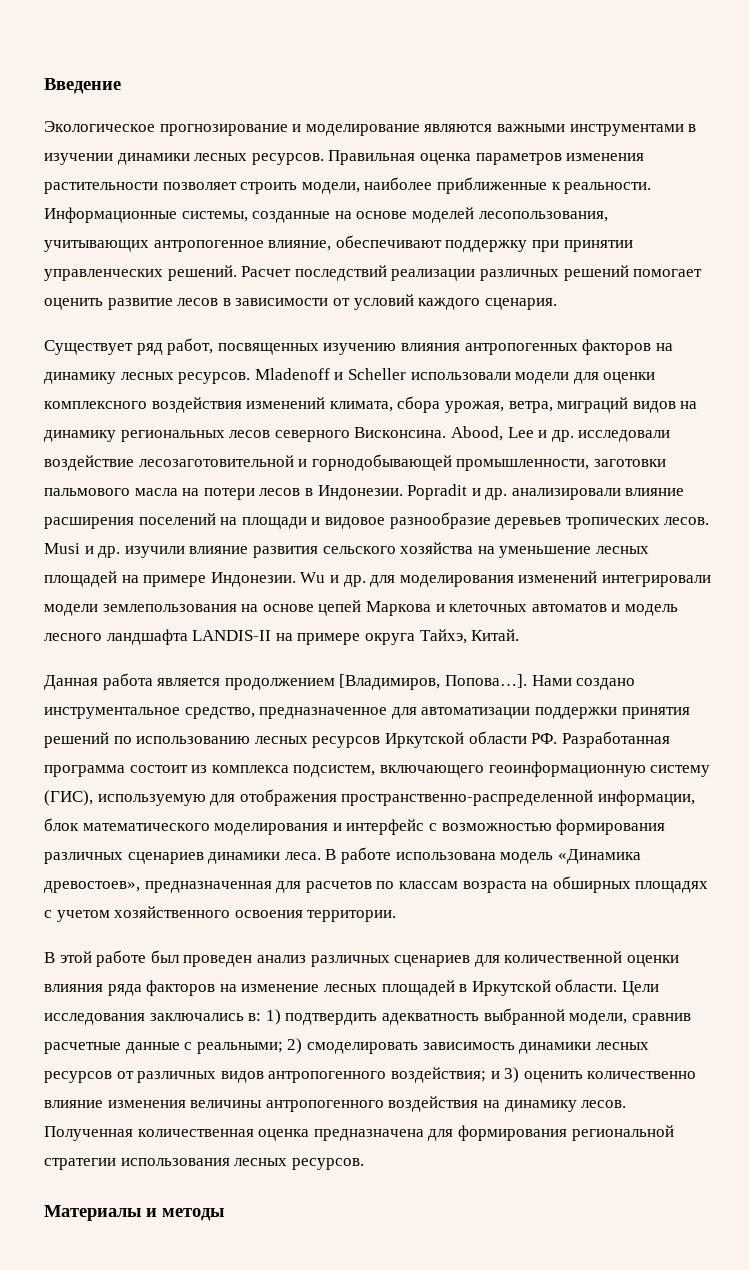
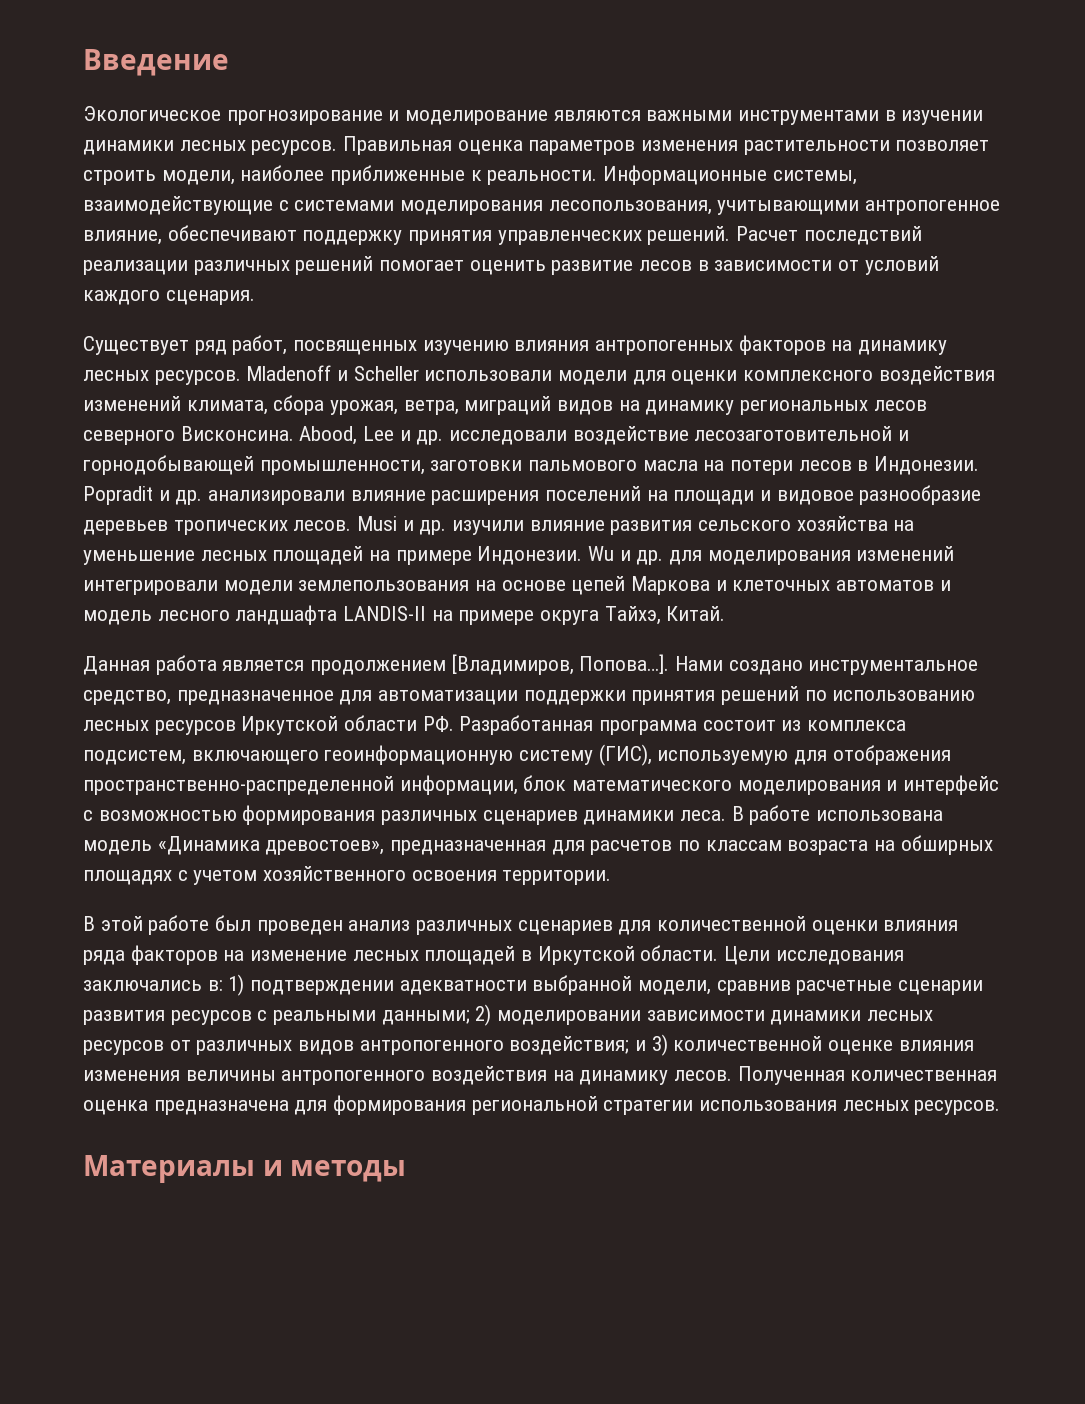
[252,207,608,223] [44,240,149,252] созданные на основе моделей лесопользования, учитывающих -> [83,196,860,215] взаимодействующие с системами моделирования лесопользования, учитывающими
[531,240,633,252] при принятии -> [408,230,493,245] принятия
[285,1013,479,1025] подтвердить адекватность -> [250,980,527,995] подтверждении адекватности
[125,1038,515,1054] данные с реальными; 2) смоделировать зависимость -> [898,980,984,995] [83,1004,765,1026] сценарии развития ресурсов с реальными данными; 2) моделировании зависимости
[523,1071,697,1083] [44,1100,103,1108] оценить количественно влияние -> [673,1036,974,1055] количественной оценке влияния

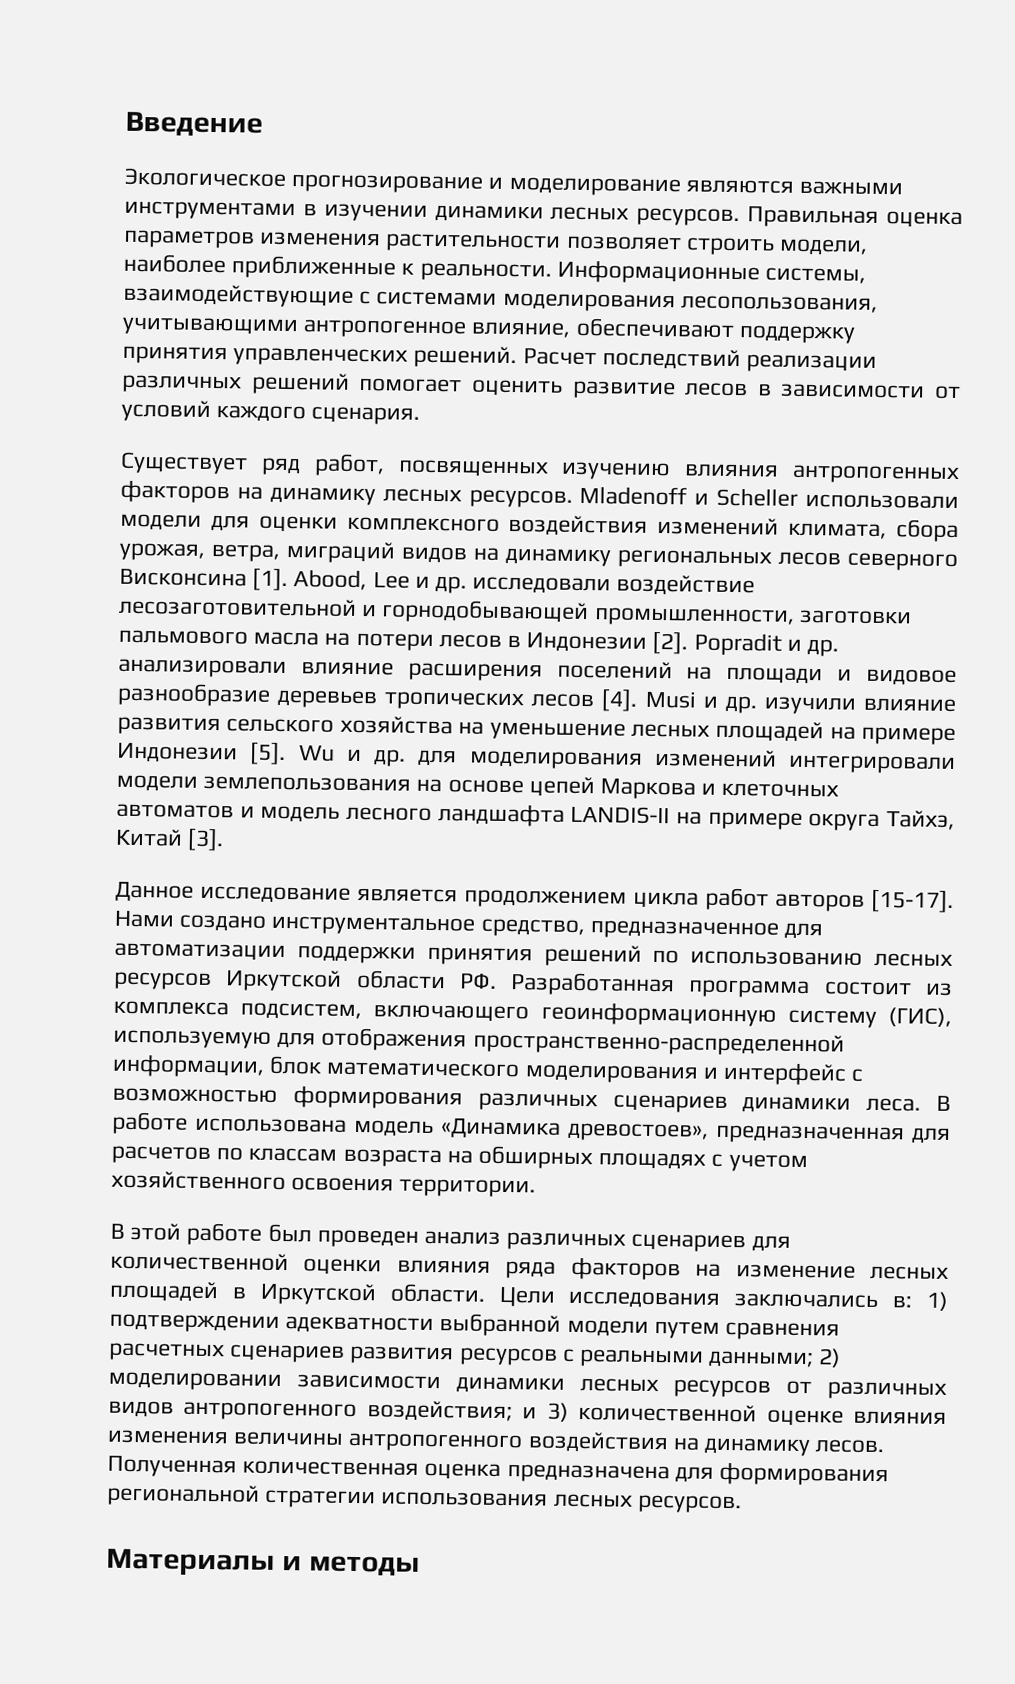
[180,426,294,441] Висконсина. -> [119,568,289,592] Висконсина [1].
[874,456,980,475] Индонезии. -> [526,631,689,655] Индонезии [2].
[293,520,352,531] лесов. -> [531,689,639,712] лесов [4].
[477,546,583,565] Индонезии. -> [117,742,287,766] Индонезии [5].
[666,606,726,621] [83,654,670,675] Китай. // Данная работа является продолжением [Владимиров, Попова…]. -> [115,828,225,852] [115,881,954,913] Китай [3]. // Данное исследование является продолжением цикла работ авторов [15-17].
[638,980,984,995] модели, сравнив расчетные сценарии -> [566,1319,841,1341] [109,1342,346,1363] модели путем сравнения расчетных сценариев

